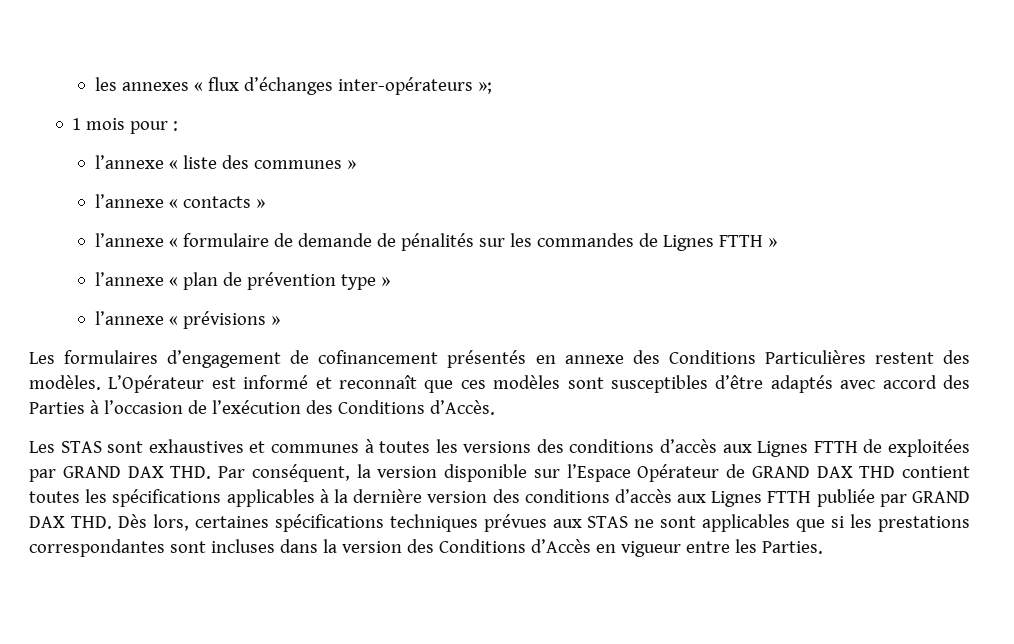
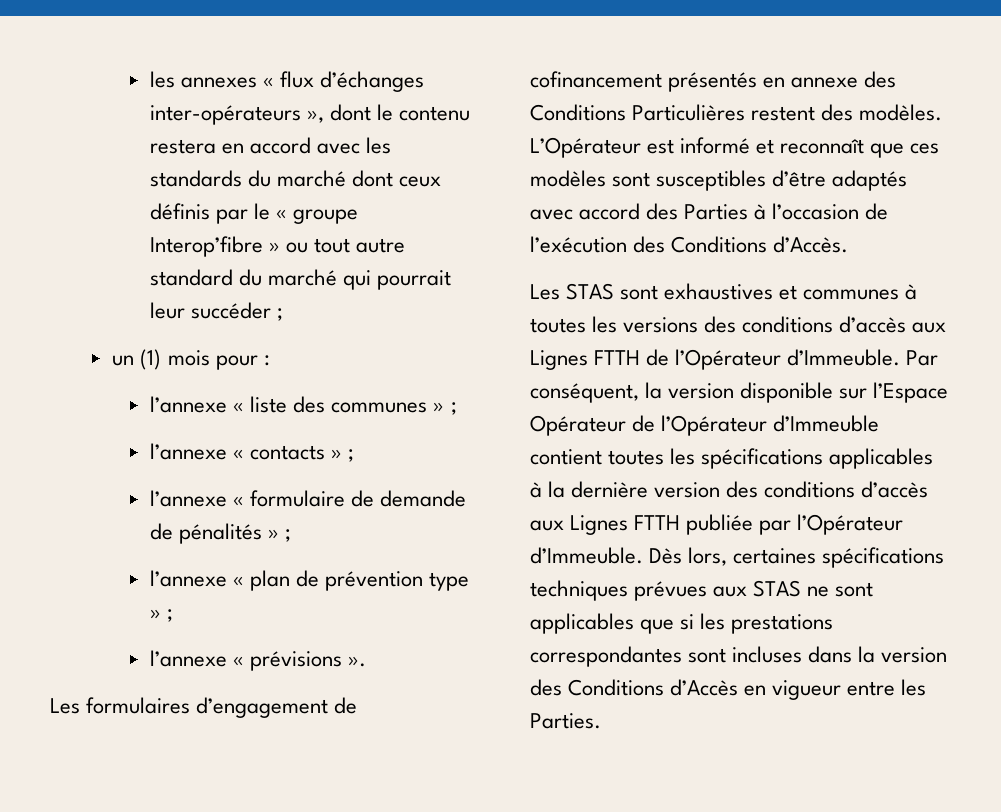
[478,82,493,94] [72,118,82,130] »; // 1 -> [307,104,471,123] [150,137,392,154] [150,170,442,187] [150,203,359,224] [150,236,406,257] [150,269,452,290] [150,302,284,321] [112,349,162,370] », dont le contenu restera en accord avec les standards du marché dont ceux définis par le « groupe Interop’fibre » ou tout autre standard du marché qui pourrait leur succéder ; // un (1)
(357, 164) none -> [450,402,457,415] ;
(266, 203) none -> [348,449,355,462] ;
[479,233,777,251] sur les commandes de Lignes FTTH » -> [268,529,292,542] » ;
(391, 281) none -> [167,609,174,622] ;
[271,316,281,325] » -> [348,656,367,667] ».
[888,439,971,457] [29,466,212,482] exploitées par GRAND DAX THD. -> [675,349,901,370] l’Opérateur d’Immeuble.
[751,466,896,478] GRAND DAX THD -> [661,415,880,436] l’Opérateur d’Immeuble
[912,491,970,503] [29,516,112,529] GRAND DAX THD. -> [797,514,904,535] [530,547,643,564] l’Opérateur d’Immeuble.

